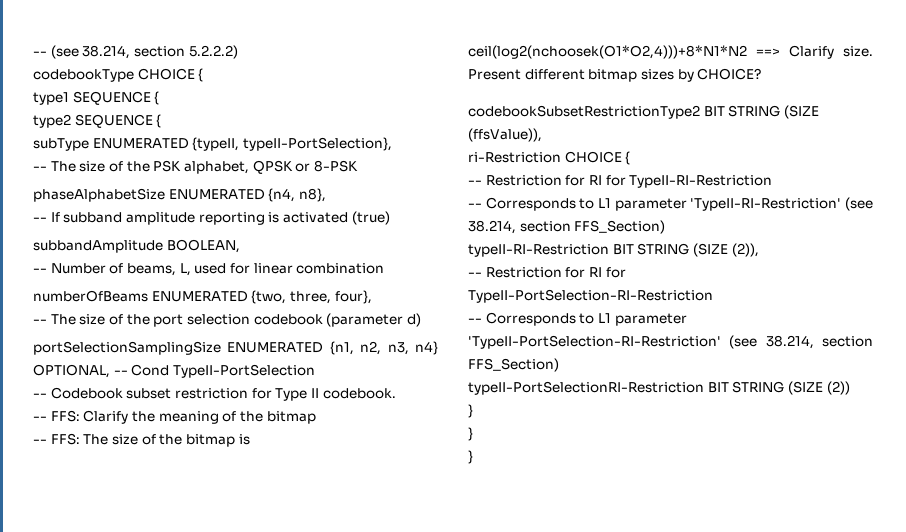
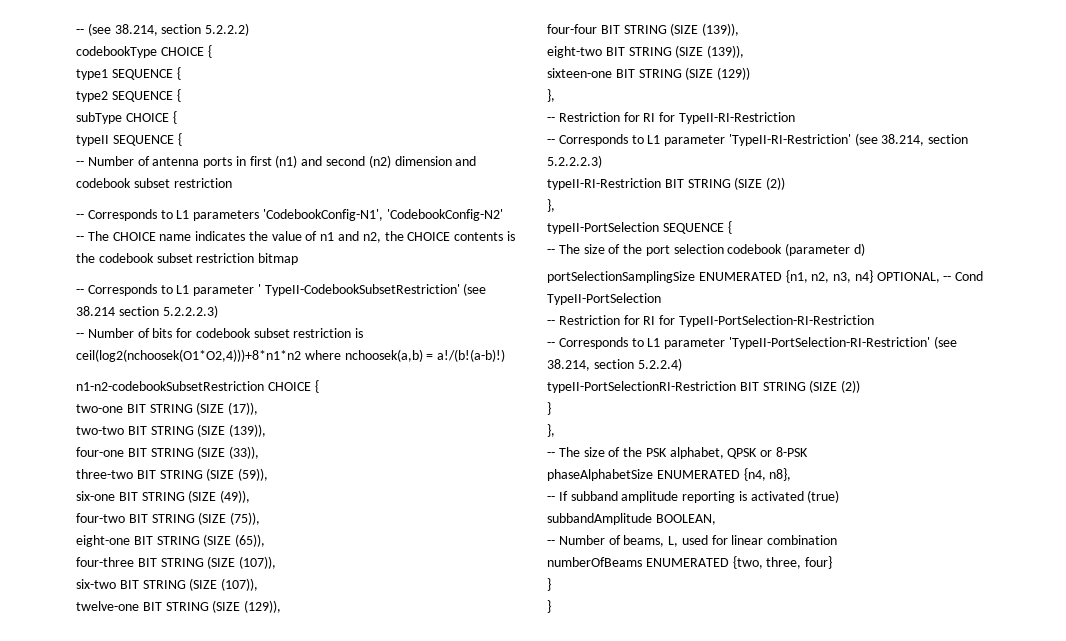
[92,137,392,151] ENUMERATED {typeII, typeII-PortSelection}, -> [125,111,177,124] [76,133,182,146] [76,155,477,168] [76,178,232,188] [76,209,503,221] [76,231,515,243] [76,253,299,265] [76,283,487,296] [76,305,218,318] [76,328,364,338] [76,349,506,362] [76,380,319,393] [76,402,259,415] [76,424,267,437] [76,446,260,459] [76,468,269,481] [76,490,251,503] [76,512,261,525] [76,534,266,547] [76,556,277,569] [76,578,259,591] [76,600,282,613] [547,23,740,36] [547,45,745,58] [547,67,751,80] [547,89,555,102] [547,112,795,124] [547,133,969,146] [547,155,602,168] [547,177,786,190] [547,199,555,212] [547,221,732,234] [547,243,866,256] [547,270,984,283] [547,293,661,305] [547,315,874,327] [547,336,957,349] [547,358,682,371] [547,380,861,393] [547,402,551,415] [547,424,555,437] CHOICE { // typeII SEQUENCE { // -- Number of antenna ports in first (n1) and second (n2) dimension and codebook subset restriction // -- Corresponds to L1 parameters 'CodebookConfig-N1', 'CodebookConfig-N2' // -- The CHOICE name indicates the value of n1 and n2, the CHOICE contents is the codebook subset restriction bitmap // -- Corresponds to L1 parameter ' TypeII-CodebookSubsetRestriction' (see 38.214 section 5.2.2.2.3) // -- Number of bits for codebook subset restriction is ceil(log2(nchoosek(O1*O2,4)))+8*n1*n2 where nchoosek(a,b) = a!/(b!(a-b)!) // n1-n2-codebookSubsetRestriction CHOICE { // two-one BIT STRING (SIZE (17)), // two-two BIT STRING (SIZE (139)), // four-one BIT STRING (SIZE (33)), // three-two BIT STRING (SIZE (59)), // six-one BIT STRING (SIZE (49)), // four-two BIT STRING (SIZE (75)), // eight-one BIT STRING (SIZE (65)), // four-three BIT STRING (SIZE (107)), // six-two BIT STRING (SIZE (107)), // twelve-one BIT STRING (SIZE (129)), // four-four BIT STRING (SIZE (139)), // eight-two BIT STRING (SIZE (139)), // sixteen-one BIT STRING (SIZE (129)) // }, // -- Restriction for RI for TypeII-RI-Restriction // -- Corresponds to L1 parameter 'TypeII-RI-Restriction' (see 38.214, section 5.2.2.2.3) // typeII-RI-Restriction BIT STRING (SIZE (2)) // }, // typeII-PortSelection SEQUENCE { // -- The size of the port selection codebook (parameter d) // portSelectionSamplingSize ENUMERATED {n1, n2, n3, n4} OPTIONAL, -- Cond TypeII-PortSelection // -- Restriction for RI for TypeII-PortSelection-RI-Restriction // -- Corresponds to L1 parameter 'TypeII-PortSelection-RI-Restriction' (see 38.214, section 5.2.2.4) // typeII-PortSelectionRI-Restriction BIT STRING (SIZE (2)) // } // },
[334,290,372,304] [33,313,421,327] [33,341,438,355] [33,364,315,378] [33,387,396,401] [33,410,316,424] [33,433,250,447] [468,45,873,59] [468,68,762,82] [468,105,819,119] [468,128,542,142] [468,151,631,165] [468,175,773,188] [468,197,873,211] [468,220,666,234] [468,243,759,257] [468,267,626,278] [468,289,713,303] [468,312,687,326] [468,335,873,349] [468,358,559,372] [468,381,850,395] [468,404,473,418] [468,427,473,441] [468,450,473,464] four}, // -- The size of the port selection codebook (parameter d) // portSelectionSamplingSize ENUMERATED {n1, n2, n3, n4} OPTIONAL, -- Cond TypeII-PortSelection // -- Codebook subset restriction for Type II codebook. // -- FFS: Clarify the meaning of the bitmap // -- FFS: The size of the bitmap is ceil(log2(nchoosek(O1*O2,4)))+8*N1*N2 ==> Clarify size. Present different bitmap sizes by CHOICE? // codebookSubsetRestrictionType2 BIT STRING (SIZE (ffsValue)), // ri-Restriction CHOICE { // -- Restriction for RI for TypeII-RI-Restriction // -- Corresponds to L1 parameter 'TypeII-RI-Restriction' (see 38.214, section FFS_Section) // typeII-RI-Restriction BIT STRING (SIZE (2)), // -- Restriction for RI for TypeII-PortSelection-RI-Restriction // -- Corresponds to L1 parameter 'TypeII-PortSelection-RI-Restriction' (see 38.214, section FFS_Section) // typeII-PortSelectionRI-Restriction BIT STRING (SIZE (2)) // } // } // } -> [805,556,833,569] [547,578,551,591] [547,600,551,613] four} // } // }

